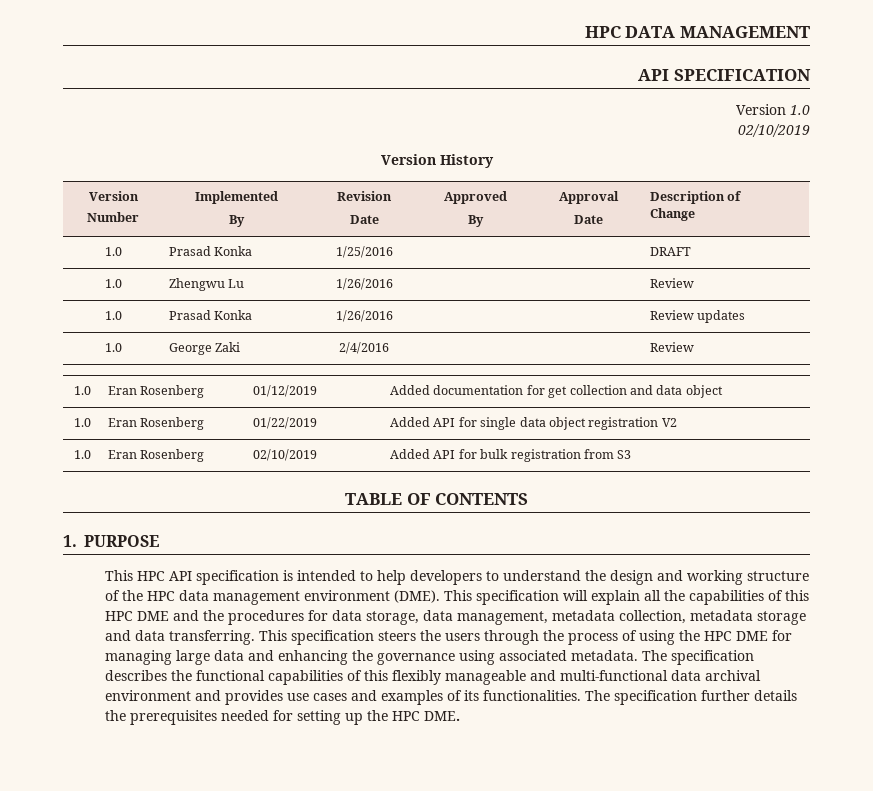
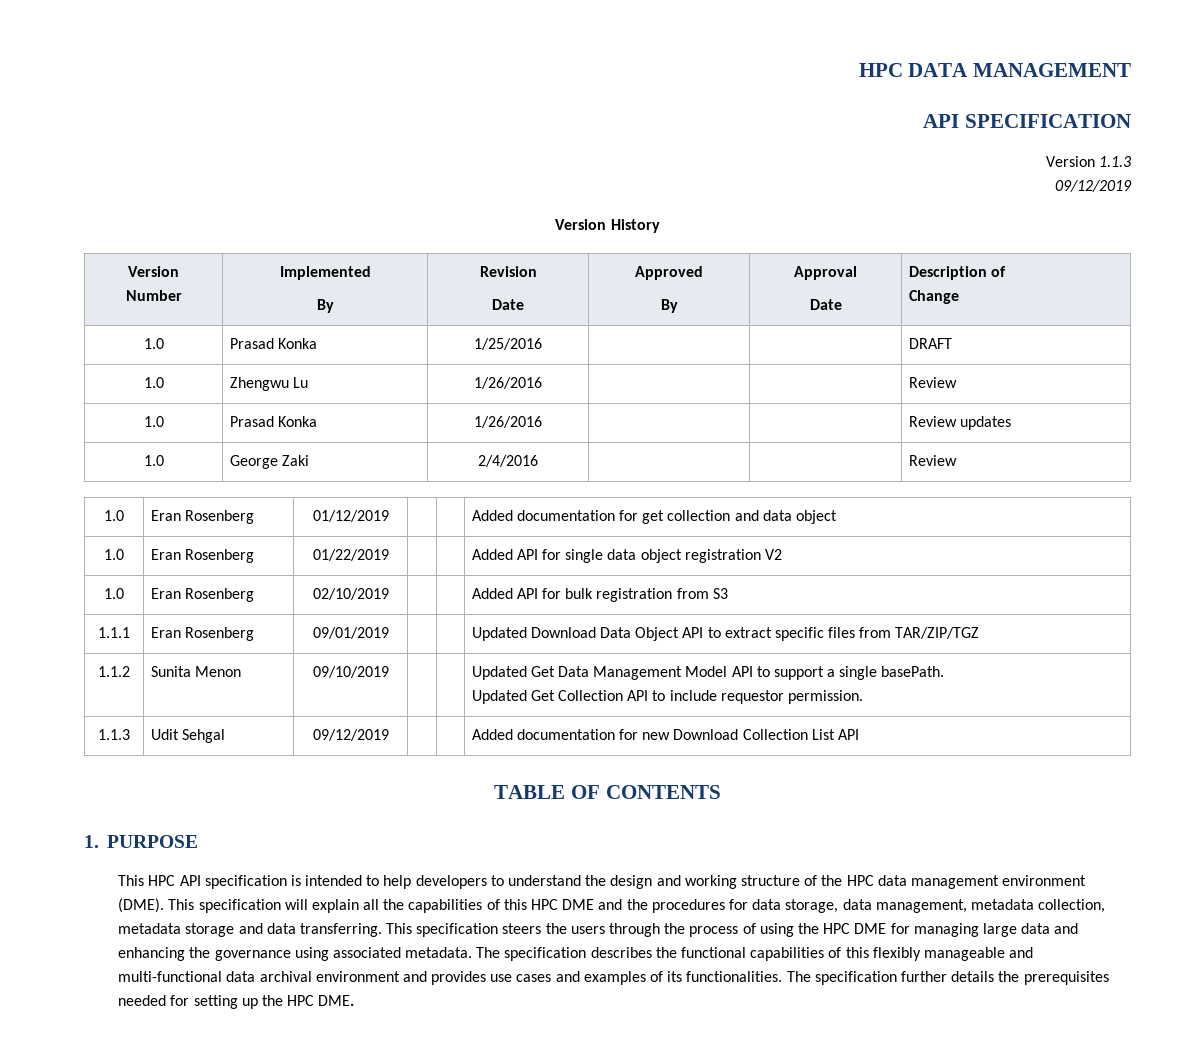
[790,105,810,115] [738,124,810,137] 1.0 // 02/10/2019 -> [1099,156,1131,167] [1055,180,1132,192] 1.1.3 // 09/12/2019
(632, 454) none -> [98,627,130,638] [150,627,254,641] [312,627,389,639] [471,627,980,641] [98,666,130,677] [150,666,241,677] [312,666,389,678] [471,666,945,680] [471,690,863,704] [98,729,130,740] [150,729,225,743] [312,729,389,741] [471,729,859,740] // 1.1.1 | Eran Rosenberg | 09/01/2019 | | | Updated Download Data Object API to extract specific files from TAR/ZIP/TGZ // 1.1.2 | Sunita Menon | 09/10/2019 | | | Updated Get Data Management Model API to support a single basePath. // Updated Get Collection API to include requestor permission. // 1.1.3 | Udit Sehgal | 09/12/2019 | | | Added documentation for new Download Collection List API

